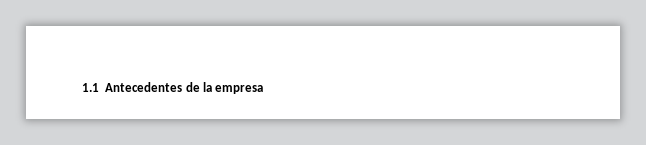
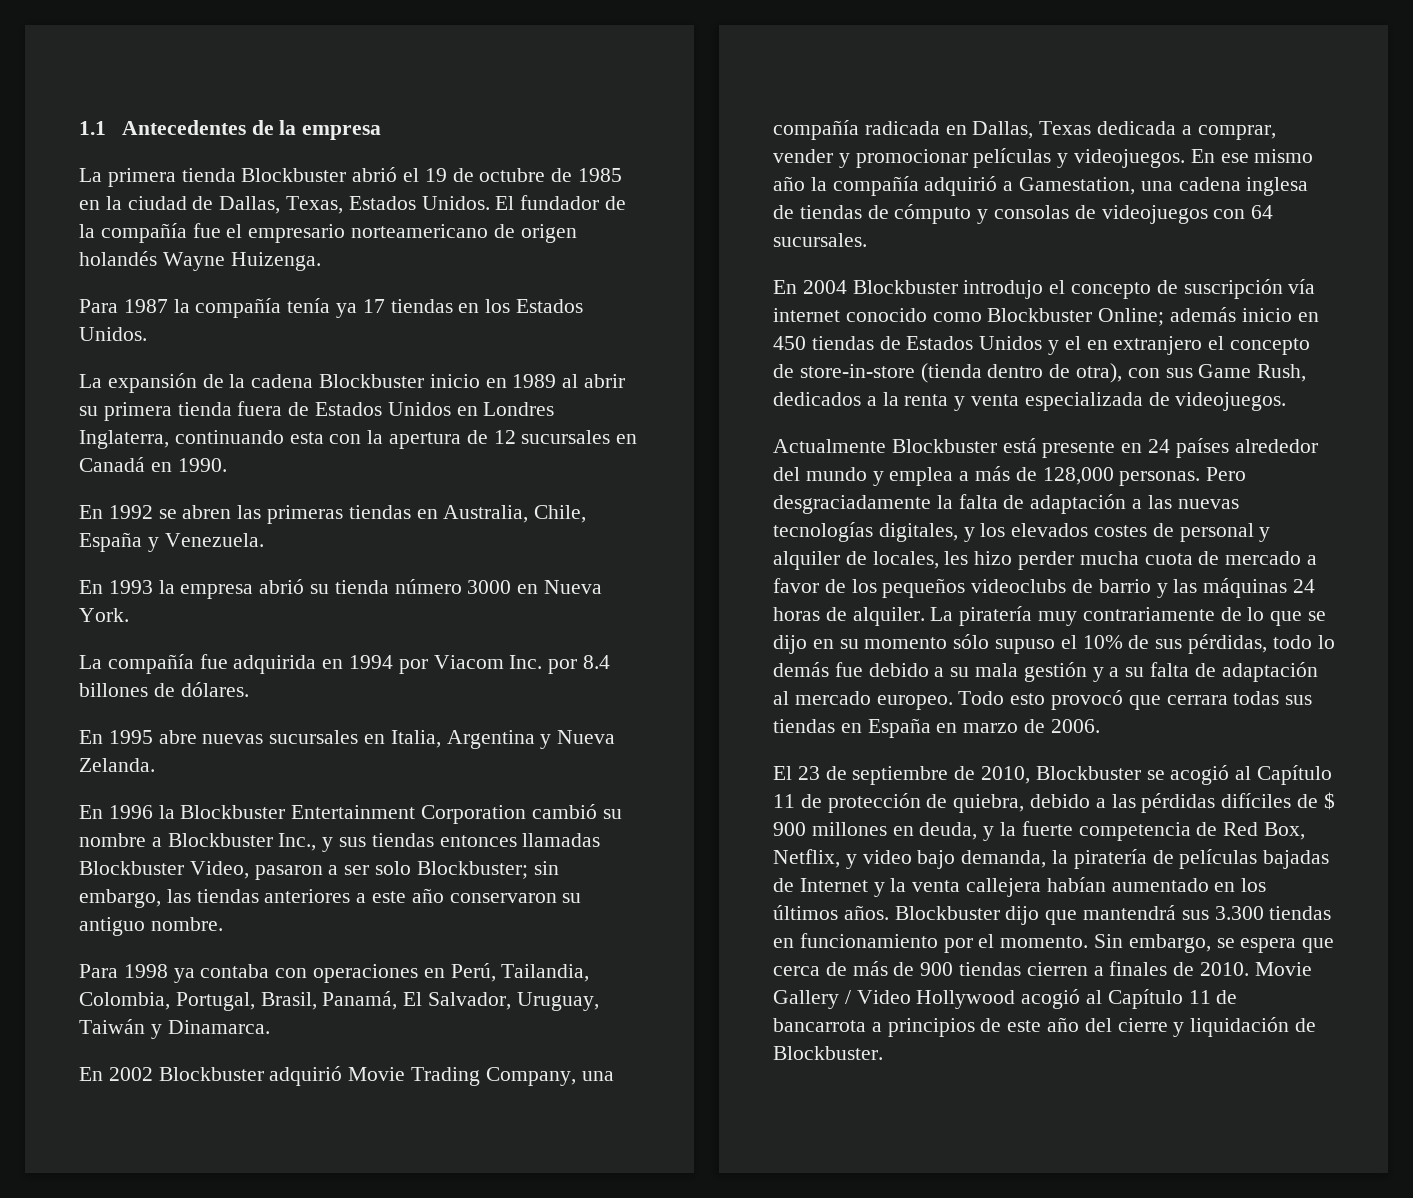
(264, 89) none -> [79,167,623,187] [79,195,627,214] [79,223,577,243] [79,251,321,271] [79,298,584,318] [79,327,147,341] [79,373,626,393] [79,401,555,421] [79,430,638,449] [79,457,227,472] [79,505,587,524] [79,532,264,552] [79,579,603,599] [79,608,129,622] [79,654,611,674] [79,682,249,697] [79,730,616,749] [79,758,155,772] [79,804,622,824] [79,833,601,852] [79,861,559,880] [79,888,582,908] [79,917,223,936] [79,963,590,983] [79,991,599,1011] [79,1019,270,1039] [79,1066,614,1086] [773,120,1276,140] [773,148,1314,168] [773,176,1309,196] [773,204,1274,224] [773,233,867,247] [773,279,1316,299] [773,307,1319,326] [773,336,1311,355] [773,363,1307,383] [773,392,1287,411] [773,438,1318,458] [773,466,1247,486] [773,494,1239,514] [773,522,1271,542] [773,551,1318,570] [773,578,1316,598] [773,606,1327,626] [773,634,1335,654] [773,662,1318,682] [773,690,1313,710] [773,718,1100,738] [773,765,1333,785] [773,792,1335,813] [773,821,1306,841] [773,849,1330,869] [773,877,1267,897] [773,905,1332,925] [773,933,1335,953] [773,961,1312,976] [773,989,1238,1009] [773,1017,1317,1037] [773,1046,883,1060] // La primera tienda Blockbuster abrió el 19 de octubre de 1985 en la ciudad de Dallas, Texas, Estados Unidos. El fundador de la compañía fue el empresario norteamericano de origen holandés Wayne Huizenga. // Para 1987 la compañía tenía ya 17 tiendas en los Estados Unidos. // La expansión de la cadena Blockbuster inicio en 1989 al abrir su primera tienda fuera de Estados Unidos en Londres Inglaterra, continuando esta con la apertura de 12 sucursales en Canadá en 1990. // En 1992 se abren las primeras tiendas en Australia, Chile, España y Venezuela. // En 1993 la empresa abrió su tienda número 3000 en Nueva York. // La compañía fue adquirida en 1994 por Viacom Inc. por 8.4 billones de dólares. // En 1995 abre nuevas sucursales en Italia, Argentina y Nueva Zelanda. // En 1996 la Blockbuster Entertainment Corporation cambió su nombre a Blockbuster Inc., y sus tiendas entonces llamadas Blockbuster Video, pasaron a ser solo Blockbuster; sin embargo, las tiendas anteriores a este año conservaron su antiguo nombre. // Para 1998 ya contaba con operaciones en Perú, Tailandia, Colombia, Portugal, Brasil, Panamá, El Salvador, Uruguay, Taiwán y Dinamarca. // En 2002 Blockbuster adquirió Movie Trading Company, una compañía radicada en Dallas, Texas dedicada a comprar, vender y promocionar películas y videojuegos. En ese mismo año la compañía adquirió a Gamestation, una cadena inglesa de tiendas de cómputo y consolas de videojuegos con 64 sucursales. // En 2004 Blockbuster introdujo el concepto de suscripción vía internet conocido como Blockbuster Online; además inicio en 450 tiendas de Estados Unidos y el en extranjero el concepto de store-in-store (tienda dentro de otra), con sus Game Rush, dedicados a la renta y venta especializada de videojuegos. // Actualmente Blockbuster está presente en 24 países alrededor del mundo y emplea a más de 128,000 personas. Pero desgraciadamente la falta de adaptación a las nuevas tecnologías digitales, y los elevados costes de personal y alquiler de locales, les hizo perder mucha cuota de mercado a favor de los pequeños videoclubs de barrio y las máquinas 24 horas de alquiler. La piratería muy contrariamente de lo que se dijo en su momento sólo supuso el 10% de sus pérdidas, todo lo demás fue debido a su mala gestión y a su falta de adaptación al mercado europeo. Todo esto provocó que cerrara todas sus tiendas en España en marzo de 2006. // El 23 de septiembre de 2010, Blockbuster se acogió al Capítulo 11 de protección de quiebra, debido a las pérdidas difíciles de $ 900 millones en deuda, y la fuerte competencia de Red Box, Netflix, y video bajo demanda, la piratería de películas bajadas de Internet y la venta callejera habían aumentado en los últimos años. Blockbuster dijo que mantendrá sus 3.300 tiendas en funcionamiento por el momento. Sin embargo, se espera que cerca de más de 900 tiendas cierren a finales de 2010. Movie Gallery / Video Hollywood acogió al Capítulo 11 de bancarrota a principios de este año del cierre y liquidación de Blockbuster.

